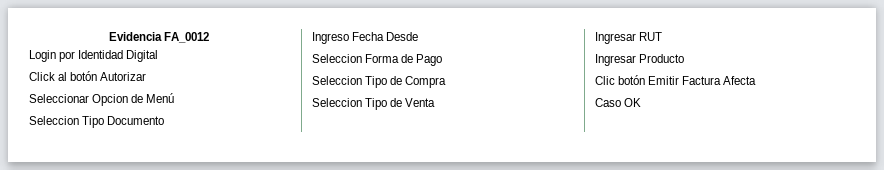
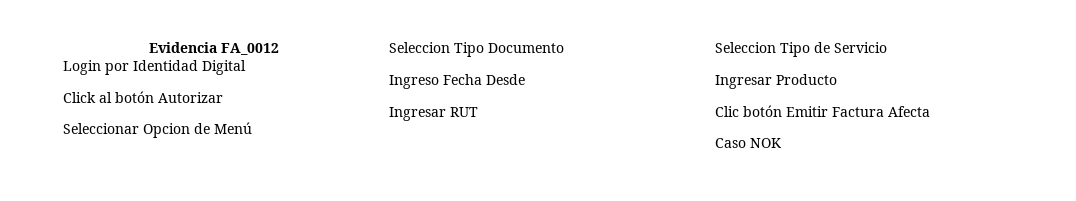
[312,54,443,66] [312,76,447,88] [312,98,436,110] [595,32,663,44] Seleccion Forma de Pago // Seleccion Tipo de Compra // Seleccion Tipo de Venta // Ingresar RUT -> [389,107,478,121] [715,42,887,57] Ingresar RUT // Seleccion Tipo de Servicio
[624,98,642,107] OK -> [750,138,781,148] NOK

